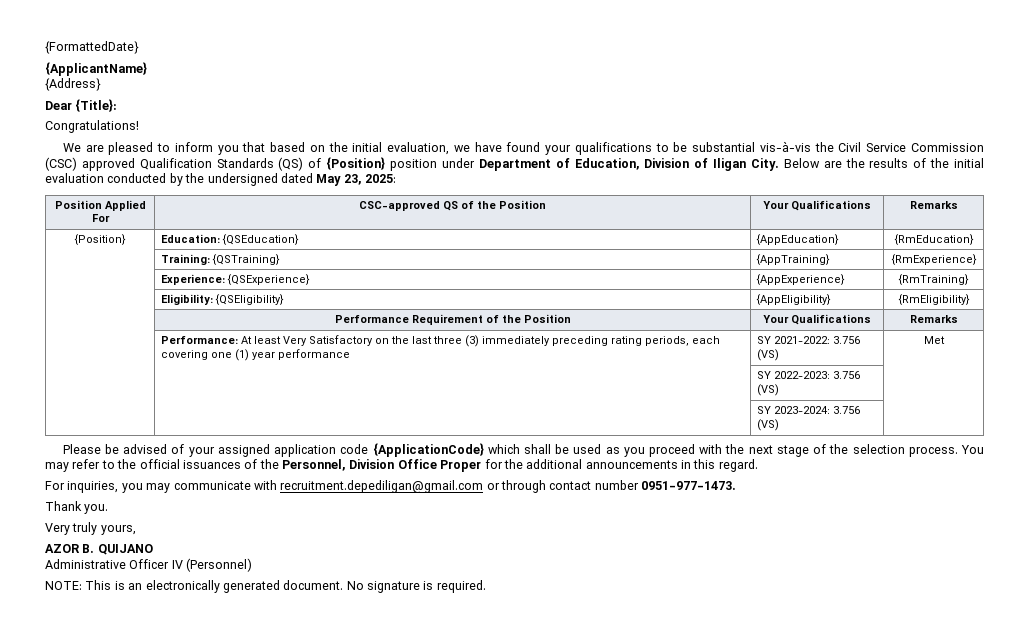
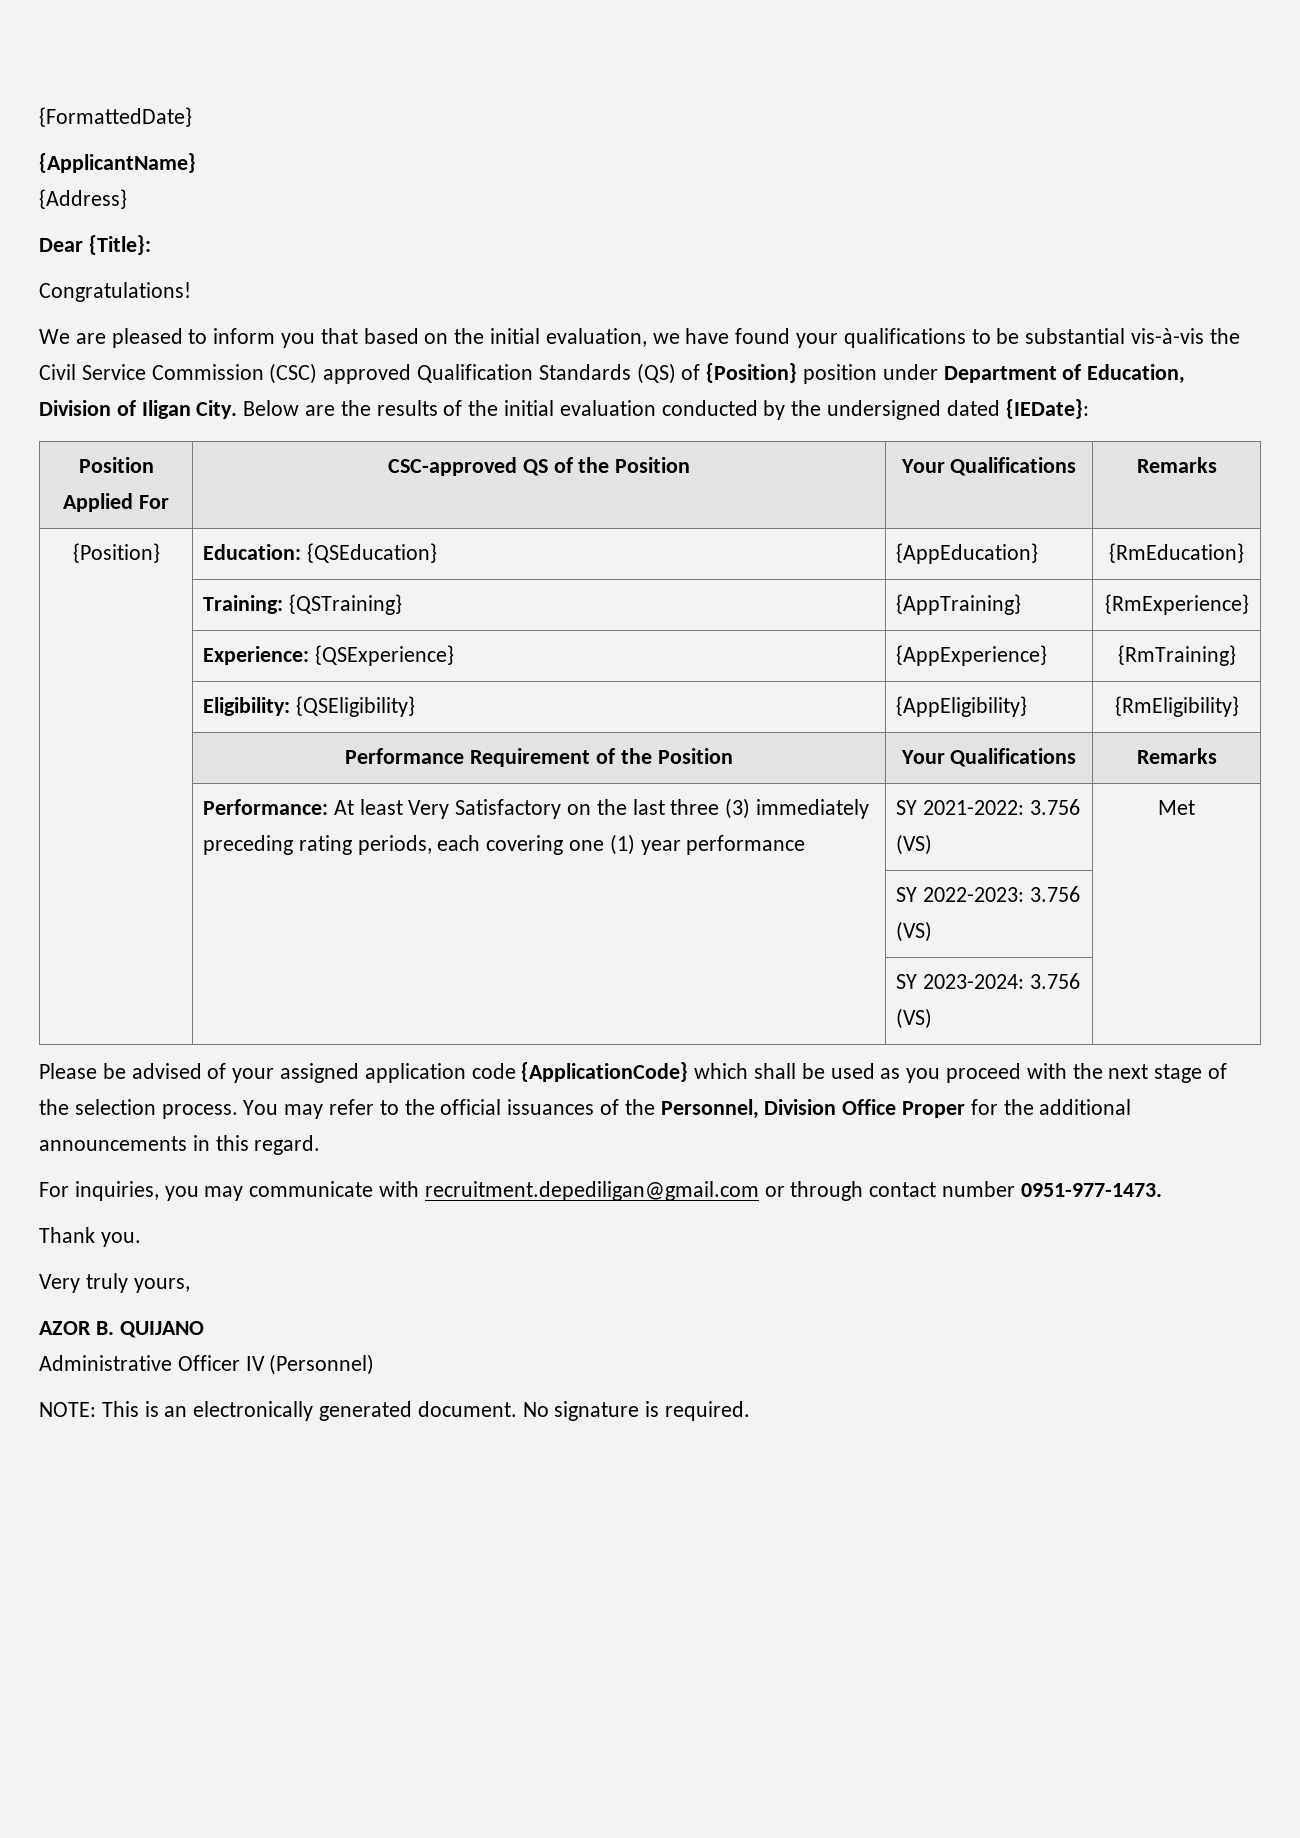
[316,174,396,186] May 23, 2025: -> [1005,399,1089,419] {IEDate}:

